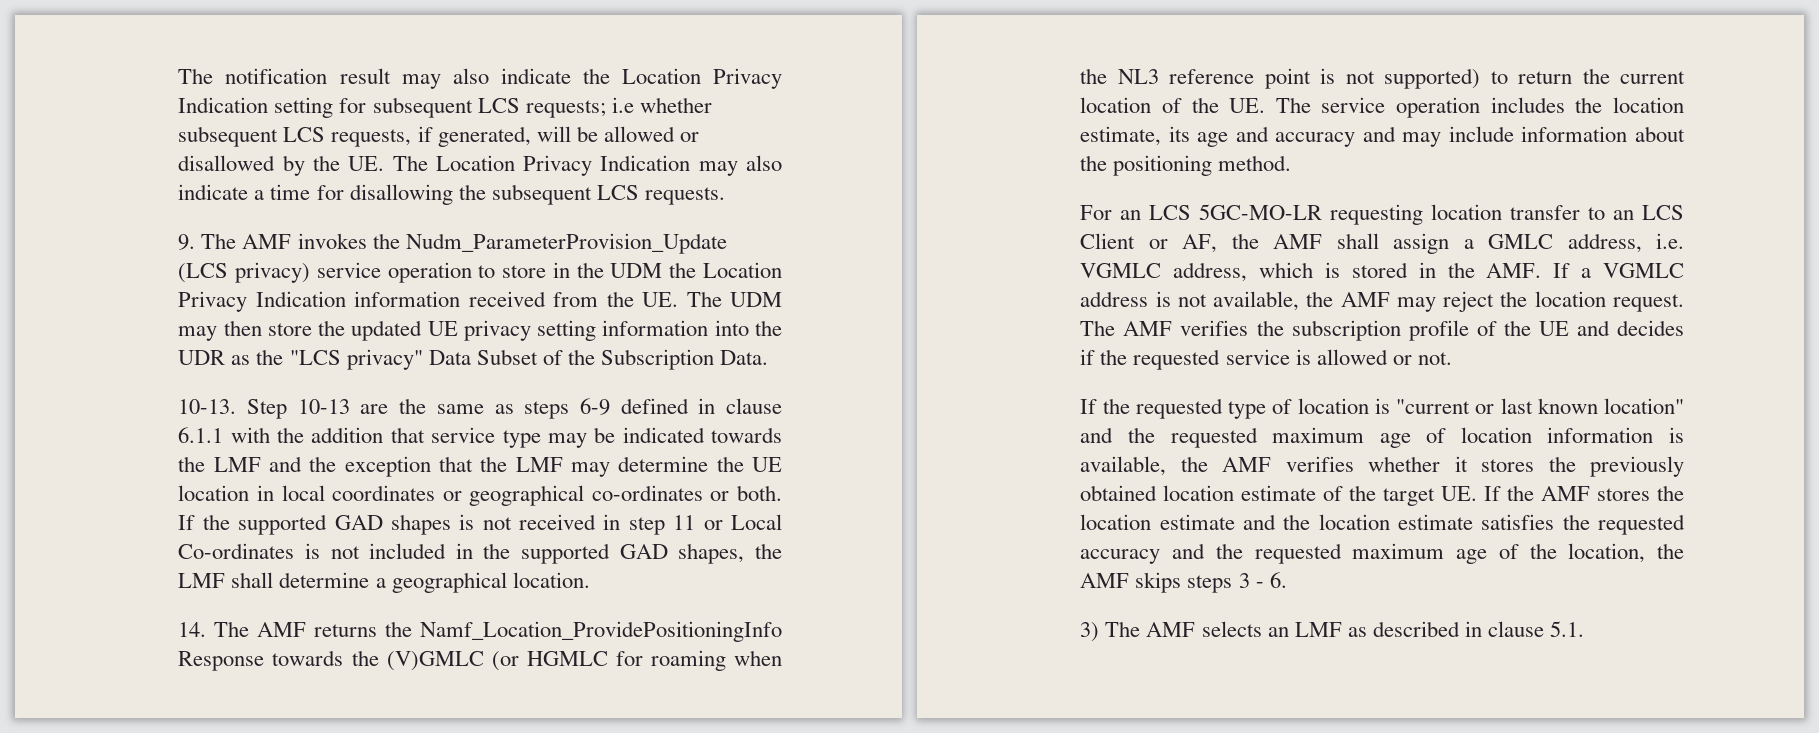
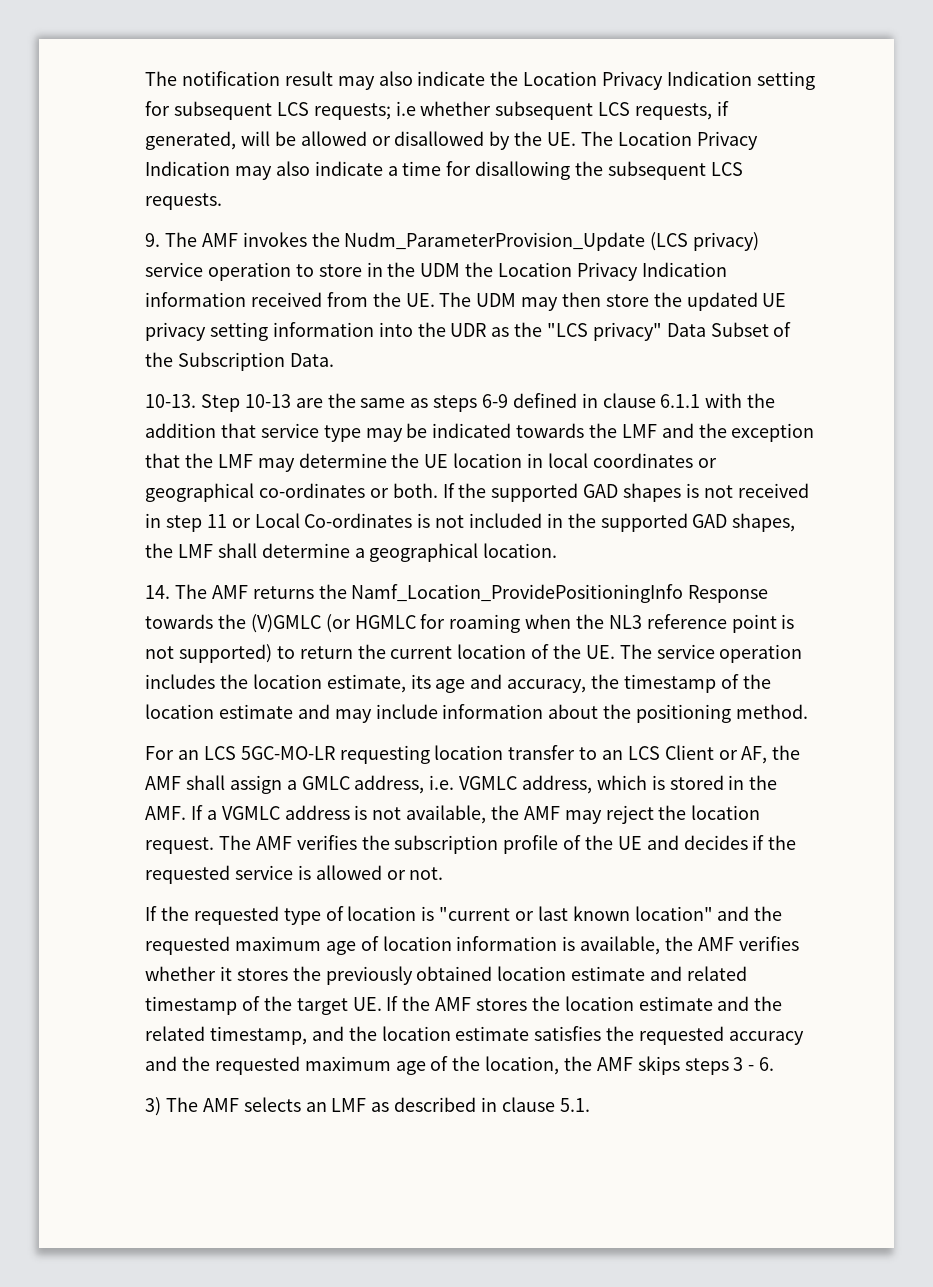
[1275,132,1356,147] accuracy -> [507,674,771,693] [145,704,294,719] accuracy, the timestamp of the location estimate
(1317, 493) none -> [650,966,747,981] [145,996,238,1015] and related timestamp
(1311, 522) none -> [145,1026,377,1045] related timestamp, and the

